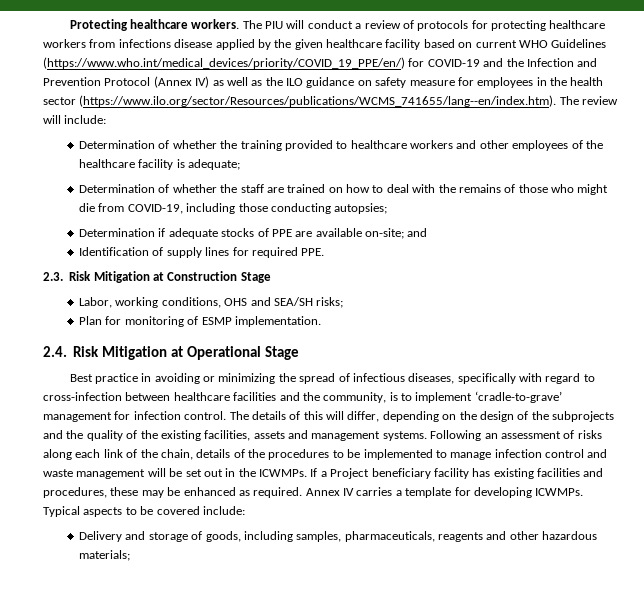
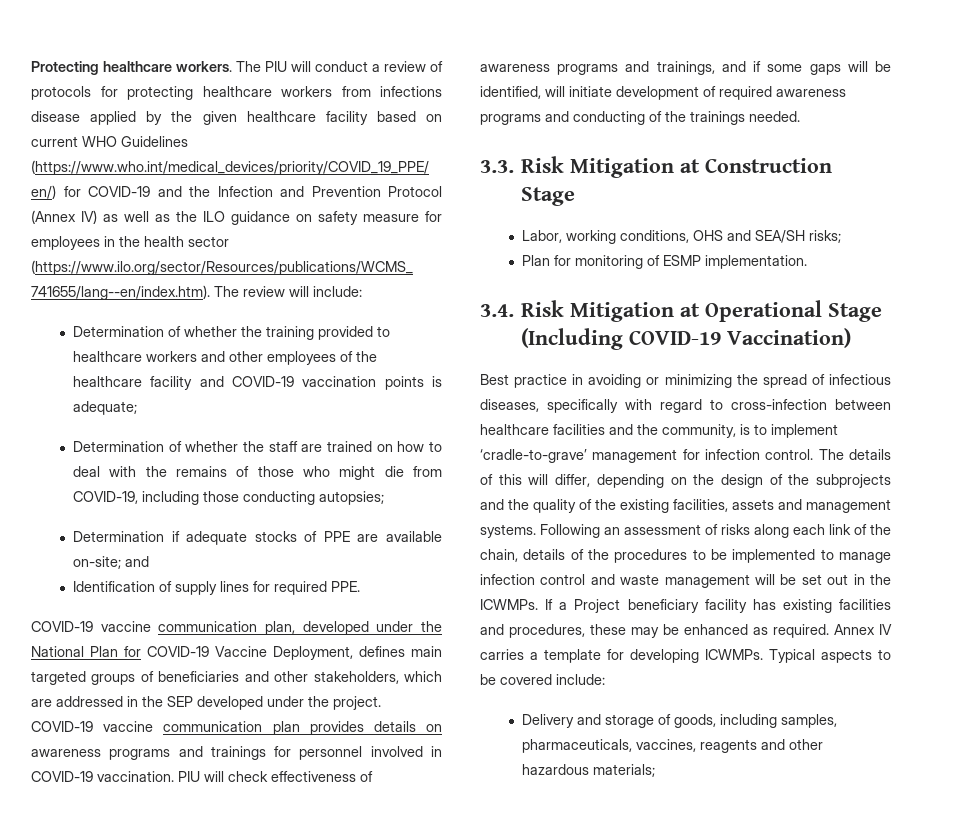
(174, 164) none -> [199,376,424,390] and COVID-19 vaccination points
[43,272,63,281] 2.3. -> [31,621,443,635] [31,646,442,660] [31,671,442,685] [31,696,381,710] [31,721,443,735] [31,746,442,760] [31,771,373,782] [480,61,891,75] [480,86,846,100] [480,111,800,125] [480,160,514,173] COVID-19 vaccine communication plan, developed under the National Plan for COVID-19 Vaccine Deployment, defines main targeted groups of beneficiaries and other stakeholders, which are addressed in the SEP developed under the project. COVID-19 vaccine communication plan provides details on awareness programs and trainings for personnel involved in COVID-19 vaccination. PIU will check effectiveness of awareness programs and trainings, and if some gaps will be identified, will initiate development of required awareness programs and conducting of the trainings needed. // 3.3.
[43,346,67,357] 2.4. -> [480,304,514,317] 3.4.
(299, 353) none -> [521,328,852,350] (Including COVID-19 Vaccination)
(435, 536) none -> [635,739,696,752] vaccines,

